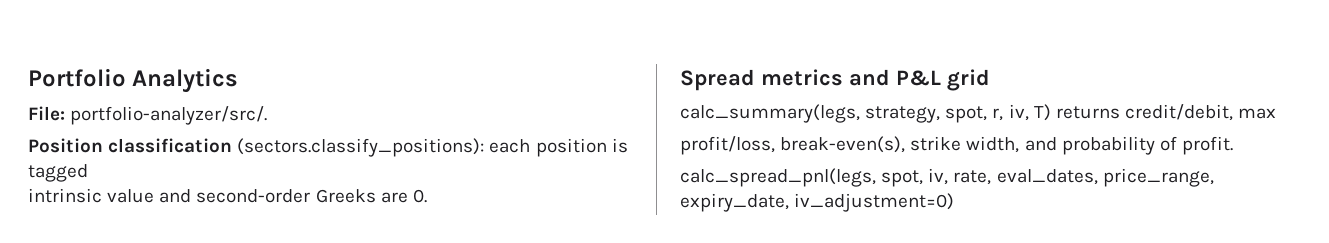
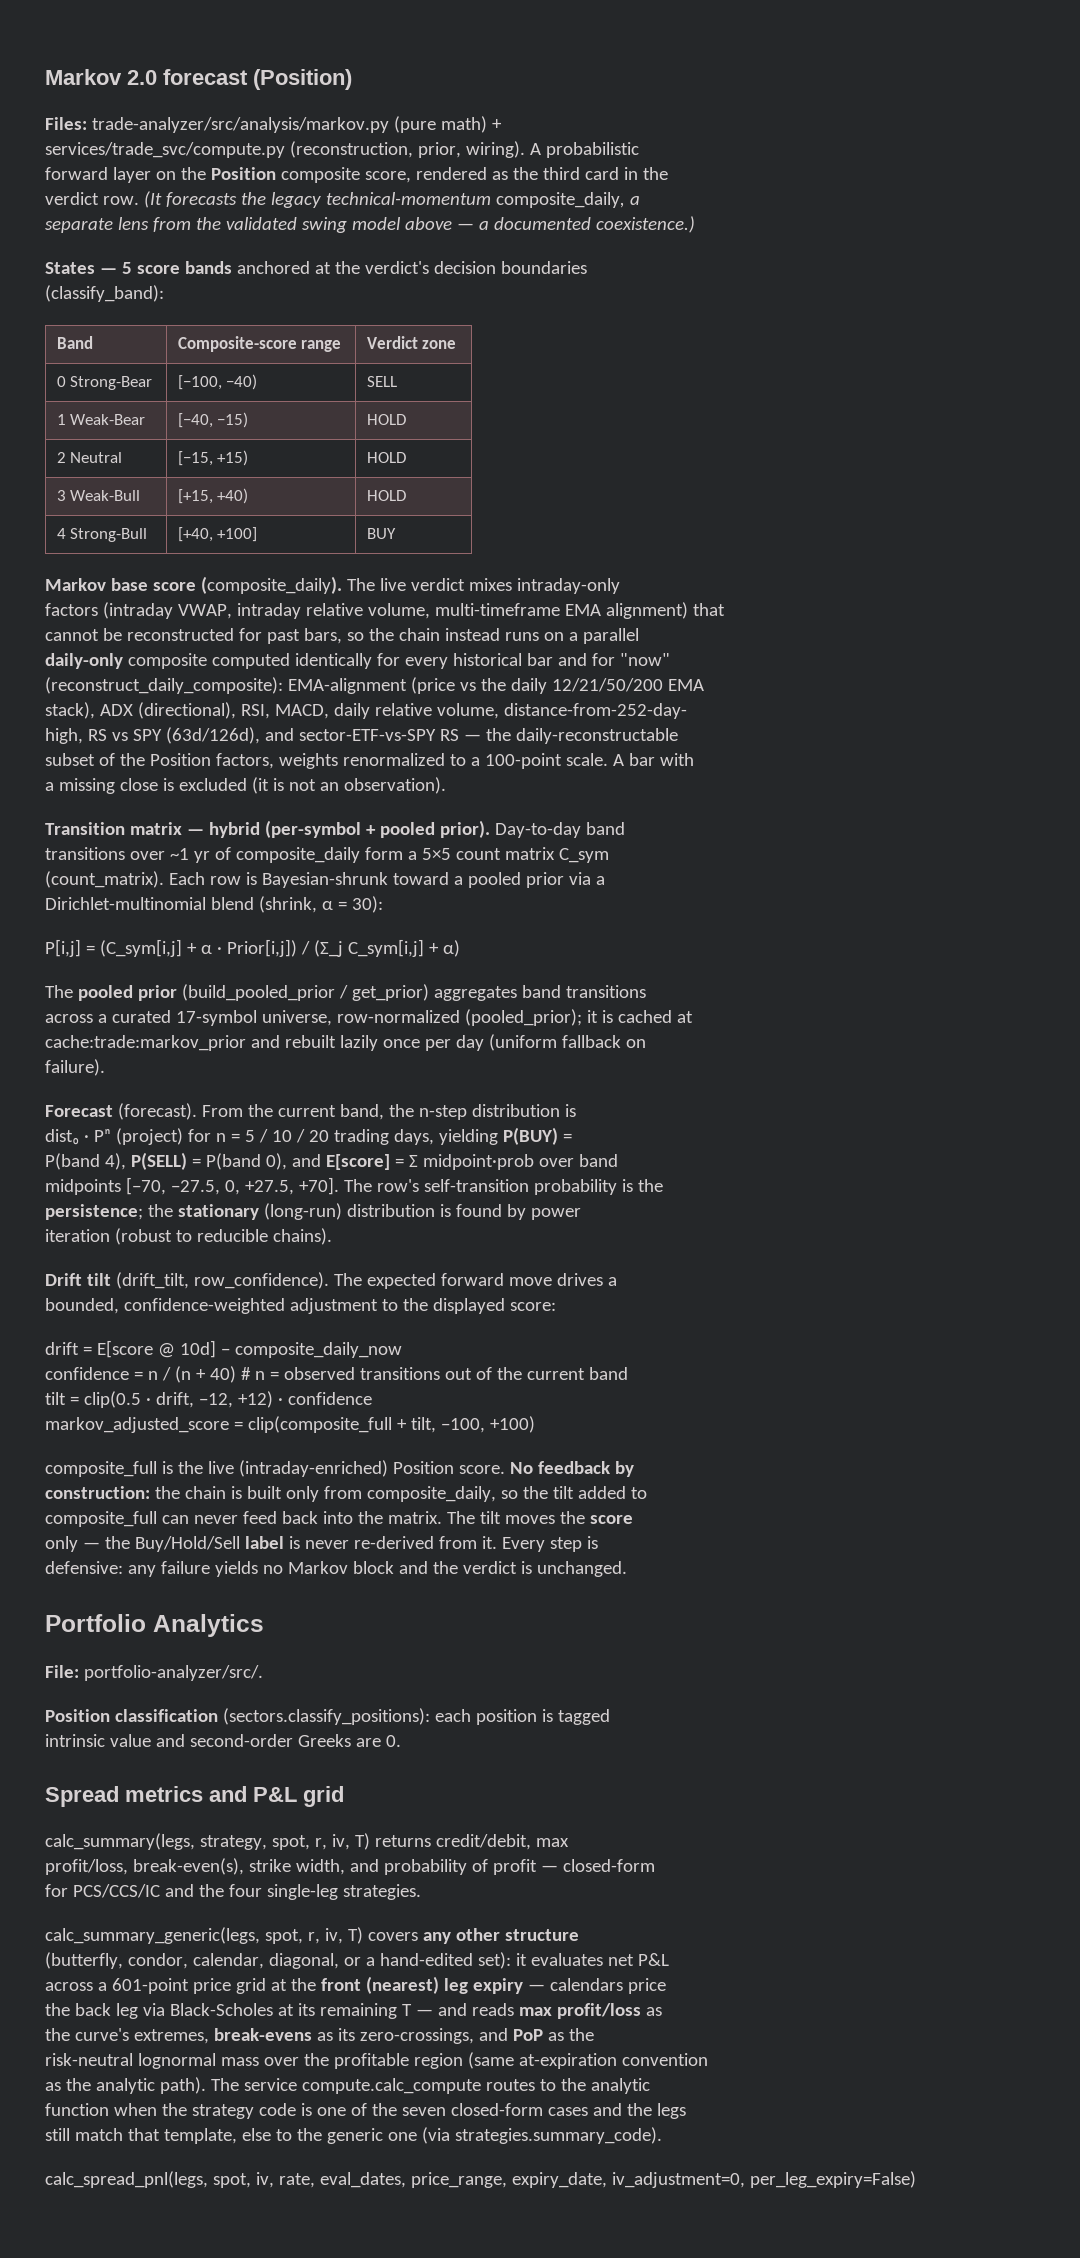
(28, 77) none -> [45,69,352,90] [45,116,502,133] [45,141,639,158] [45,167,668,183] [45,191,640,208] [45,216,695,233] [45,261,587,274] [45,285,164,302] [56,336,93,349] [177,336,342,352] [366,336,457,349] [56,376,153,390] [177,374,258,390] [366,376,397,387] [56,414,146,425] [177,412,249,428] [366,414,406,425] [56,452,123,463] [177,450,249,466] [366,452,406,463] [56,490,141,501] [177,488,249,504] [366,490,406,501] [56,528,148,542] [177,527,258,542] [366,528,396,539] [45,576,620,594] [45,602,725,619] [45,628,639,644] [45,653,670,669] [45,677,704,694] [45,702,687,719] [45,727,678,744] [45,753,694,769] [45,777,446,794] [45,820,625,838] [45,847,609,863] [45,871,605,888] [45,896,383,913] [45,939,460,957] [45,984,646,1001] [45,1009,693,1026] [45,1034,646,1051] [45,1059,105,1076] [45,1103,576,1120] [45,1127,572,1145] [45,1152,618,1170] [45,1177,663,1195] [45,1203,581,1220] [45,1228,332,1245] [45,1272,617,1289] [45,1298,556,1314] [45,1340,402,1358] [45,1366,628,1383] [45,1391,372,1408] [45,1416,535,1433] [45,1460,634,1477] [45,1486,647,1502] [45,1511,633,1527] [45,1536,598,1552] [45,1561,627,1577] Markov 2.0 forecast (Position) // Files: trade-analyzer/src/analysis/markov.py (pure math) + // services/trade_svc/compute.py (reconstruction, prior, wiring). A probabilistic // forward layer on the Position composite score, rendered as the third card in the // verdict row. (It forecasts the legacy technical-momentum composite_daily, a // separate lens from the validated swing model above — a documented coexistence.) // States — 5 score bands anchored at the verdict's decision boundaries // (classify_band): // Band | Composite-score range | Verdict zone // 0 Strong-Bear | [−100, −40) | SELL // 1 Weak-Bear | [−40, −15) | HOLD // 2 Neutral | [−15, +15) | HOLD // 3 Weak-Bull | [+15, +40) | HOLD // 4 Strong-Bull | [+40, +100] | BUY // Markov base score (composite_daily). The live verdict mixes intraday-only // factors (intraday VWAP, intraday relative volume, multi-timeframe EMA alignment) that // cannot be reconstructed for past bars, so the chain instead runs on a parallel // daily-only composite computed identically for every historical bar and for "now" // (reconstruct_daily_composite): EMA-alignment (price vs the daily 12/21/50/200 EMA // stack), ADX (directional), RSI, MACD, daily relative volume, distance-from-252-day- // high, RS vs SPY (63d/126d), and sector-ETF-vs-SPY RS — the daily-reconstructable // subset of the Position factors, weights renormalized to a 100-point scale. A bar with // a missing close is excluded (it is not an observation). // Transition matrix — hybrid (per-symbol + pooled prior). Day-to-day band // transitions over ~1 yr of composite_daily form a 5×5 count matrix C_sym // (count_matrix). Each row is Bayesian-shrunk toward a pooled prior via a // Dirichlet-multinomial blend (shrink, α = 30): // P[i,j] = (C_sym[i,j] + α · Prior[i,j]) / (Σ_j C_sym[i,j] + α) // The pooled prior (build_pooled_prior / get_prior) aggregates band transitions // across a curated 17-symbol universe, row-normalized (pooled_prior); it is cached at // cache:trade:markov_prior and rebuilt lazily once per day (uniform fallback on // failure). // Forecast (forecast). From the current band, the n-step distribution is // dist₀ · Pⁿ (project) for n = 5 / 10 / 20 trading days, yielding P(BUY) = // P(band 4), P(SELL) = P(band 0), and E[score] = Σ midpoint·prob over band // midpoints [−70, −27.5, 0, +27.5, +70]. The row's self-transition probability is the // persistence; the stationary (long-run) distribution is found by power // iteration (robust to reducible chains). // Drift tilt (drift_tilt, row_confidence). The expected forward move drives a // bounded, confidence-weighted adjustment to the displayed score: // drift = E[score @ 10d] − composite_daily_now // confidence = n / (n + 40) # n = observed transitions out of the current band // tilt = clip(0.5 · drift, −12, +12) · confidence // markov_adjusted_score = clip(composite_full + tilt, −100, +100) // composite_full is the live (intraday-enriched) Position score. No feedback by // construction: the chain is built only from composite_daily, so the tilt added to // composite_full can never feed back into the matrix. The tilt moves the score // only — the Buy/Hold/Sell label is never re-derived from it. Every step is // defensive: any failure yields no Markov block and the verdict is unchanged. //
[1181,136,1233,155] profit. -> [492,1859,655,1875] [45,1884,421,1900] [45,1927,579,1944] [45,1952,669,1969] [45,1976,666,1994] [45,2003,662,2019] [45,2028,594,2044] [45,2052,708,2069] [45,2077,650,2094] [45,2103,686,2119] [45,2127,662,2144] profit — closed-form // for PCS/CCS/IC and the four single-leg strategies. // calc_summary_generic(legs, spot, r, iv, T) covers any other structure // (butterfly, condor, calendar, diagonal, or a hand-edited set): it evaluates net P&L // across a 601-point price grid at the front (nearest) leg expiry — calendars price // the back leg via Black-Scholes at its remaining T — and reads max profit/loss as // the curve's extremes, break-evens as its zero-crossings, and PoP as the // risk-neutral lognormal mass over the profitable region (same at-expiration convention // as the analytic path). The service compute.calc_compute routes to the analytic // function when the strategy code is one of the seven closed-form cases and the legs // still match that template, else to the generic one (via strategies.summary_code).
[794,193,955,212] iv_adjustment=0) -> [611,2171,916,2188] iv_adjustment=0, per_leg_expiry=False)

